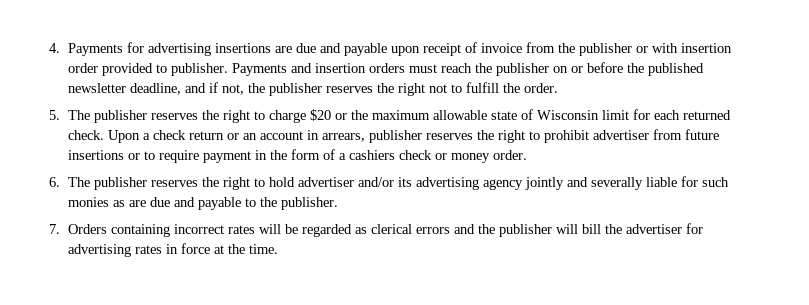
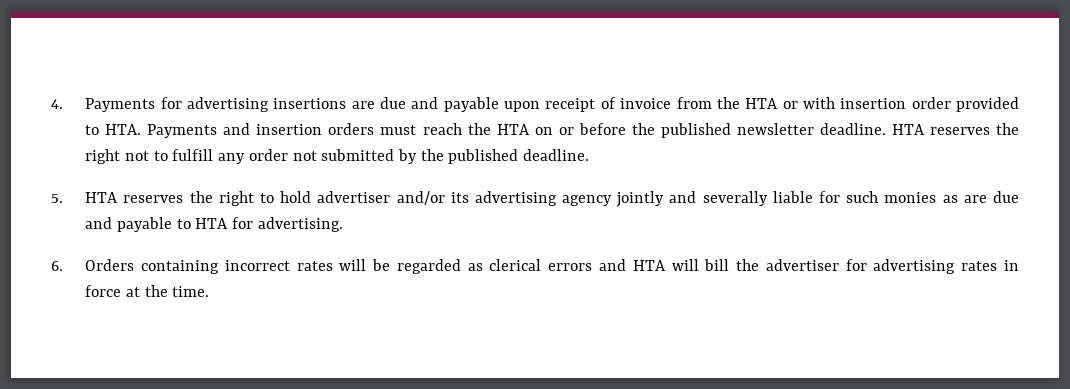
[579,43,633,56] publisher -> [745,98,779,109] HTA
[171,63,229,76] publisher. -> [105,124,142,135] HTA.
[496,63,550,76] publisher -> [496,124,530,135] HTA
[130,82,323,96] deadline, and if not, the publisher -> [819,123,925,135] deadline. HTA
[503,83,559,93] [49,109,732,123] [68,129,720,143] [68,149,528,163] [49,177,148,190] the order. // 5. The publisher reserves the right to charge $20 or the maximum allowable state of Wisconsin limit for each returned check. Upon a check return or an account in arrears, publisher reserves the right to prohibit advertiser from future insertions or to require payment in the form of a cashiers check or money order. // 6. The publisher -> [218,149,590,164] [51,192,119,203] any order not submitted by the published deadline. // 5. HTA
[260,197,339,210] [49,224,60,234] the publisher. // 7. -> [195,217,343,232] [51,261,63,271] HTA for advertising. // 6.
[478,224,553,237] the publisher -> [632,260,666,271] HTA

